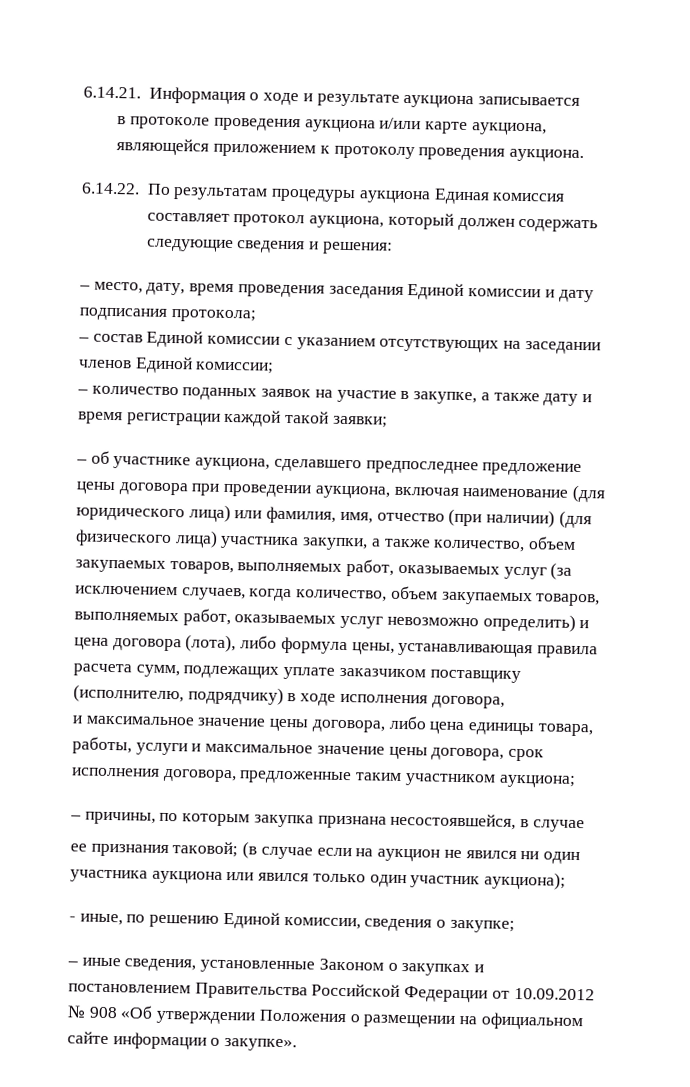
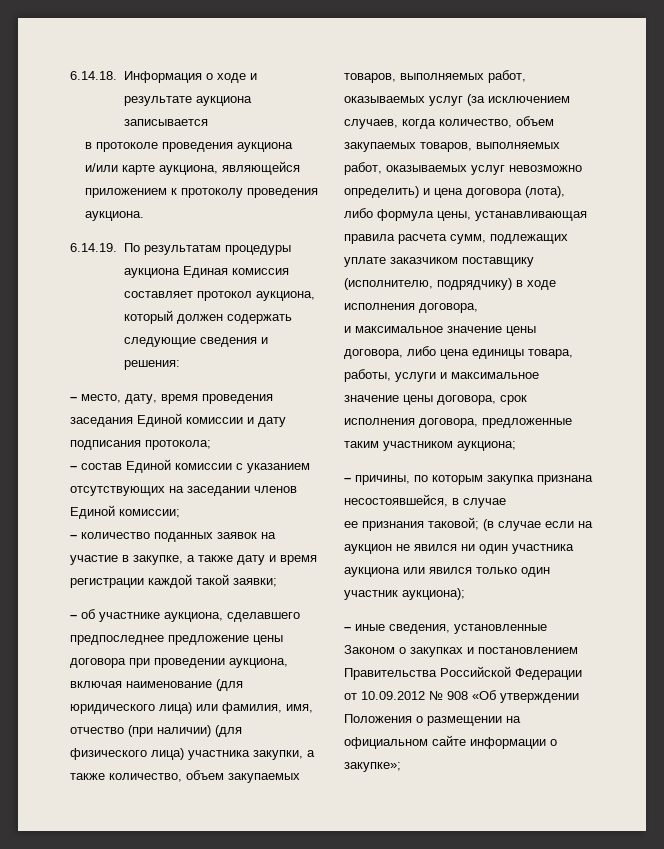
[83,86,141,99] 6.14.21. -> [70,71,117,80] 6.14.18.
[81,182,140,195] 6.14.22. -> [70,243,117,252] 6.14.19.
[69,911,515,933] // - иные, по решению Единой комиссии, сведения о закупке; -> (465, 594) none
[224,1038,298,1052] закупке». -> [344,762,401,772] закупке»;

